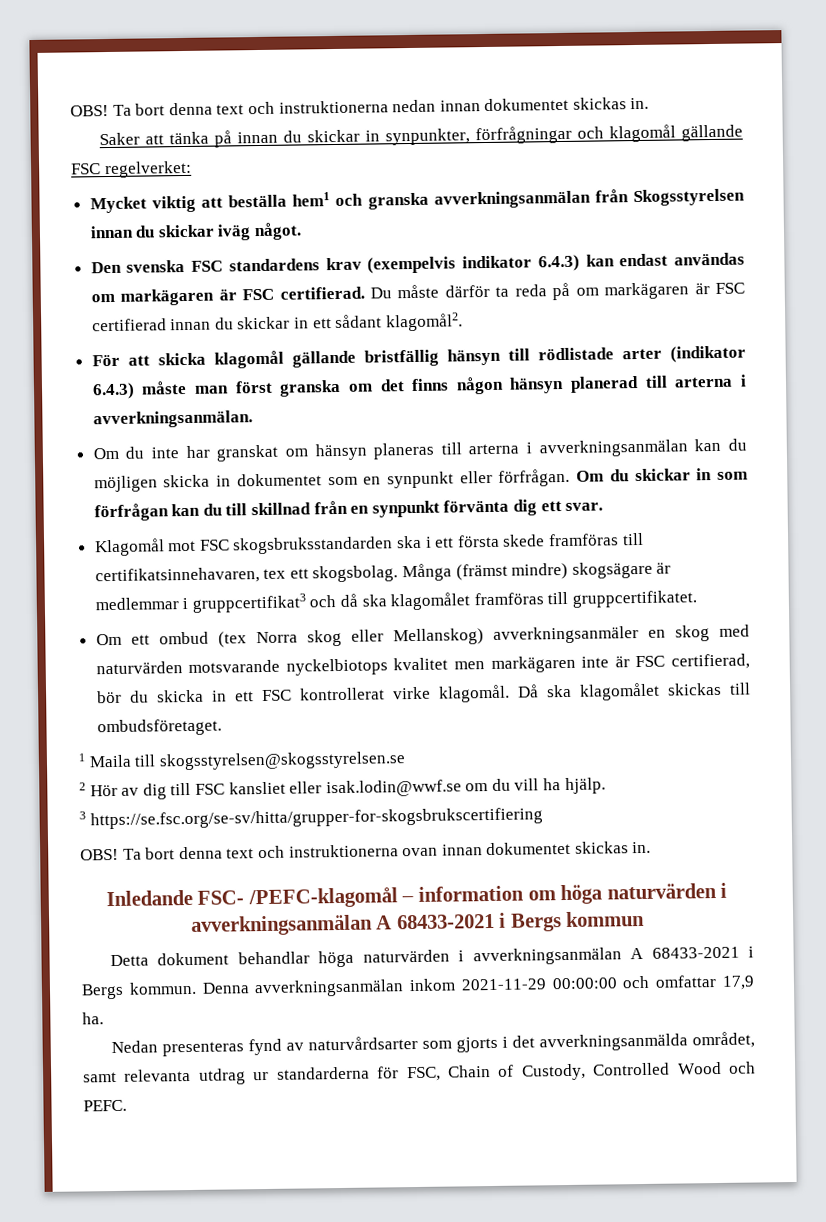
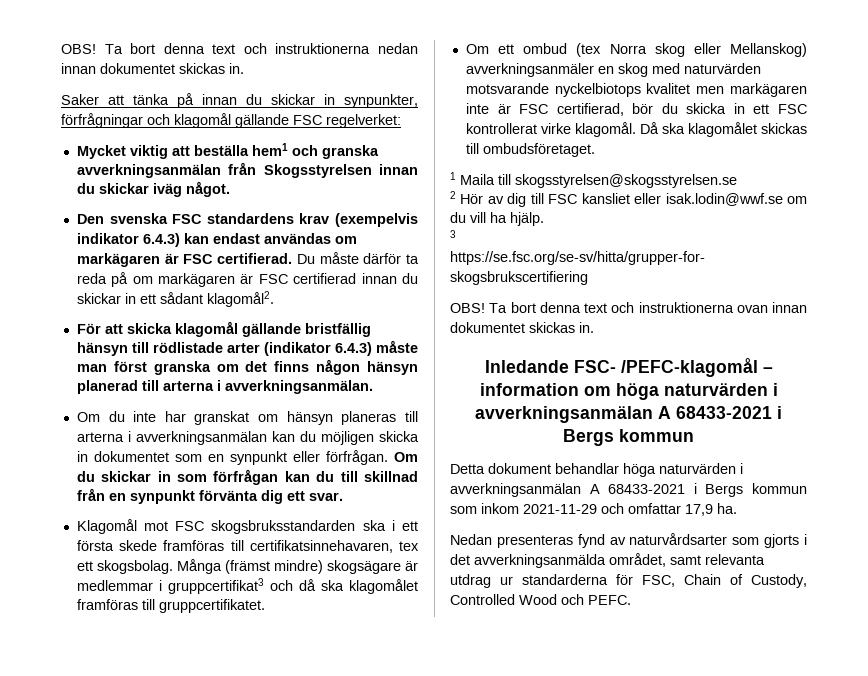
[128,979,405,998] kommun. Denna avverkningsanmälan -> [752,483,807,494] [450,506,477,514] kommun som
[551,977,618,990] 00:00:00 -> (597, 509) none

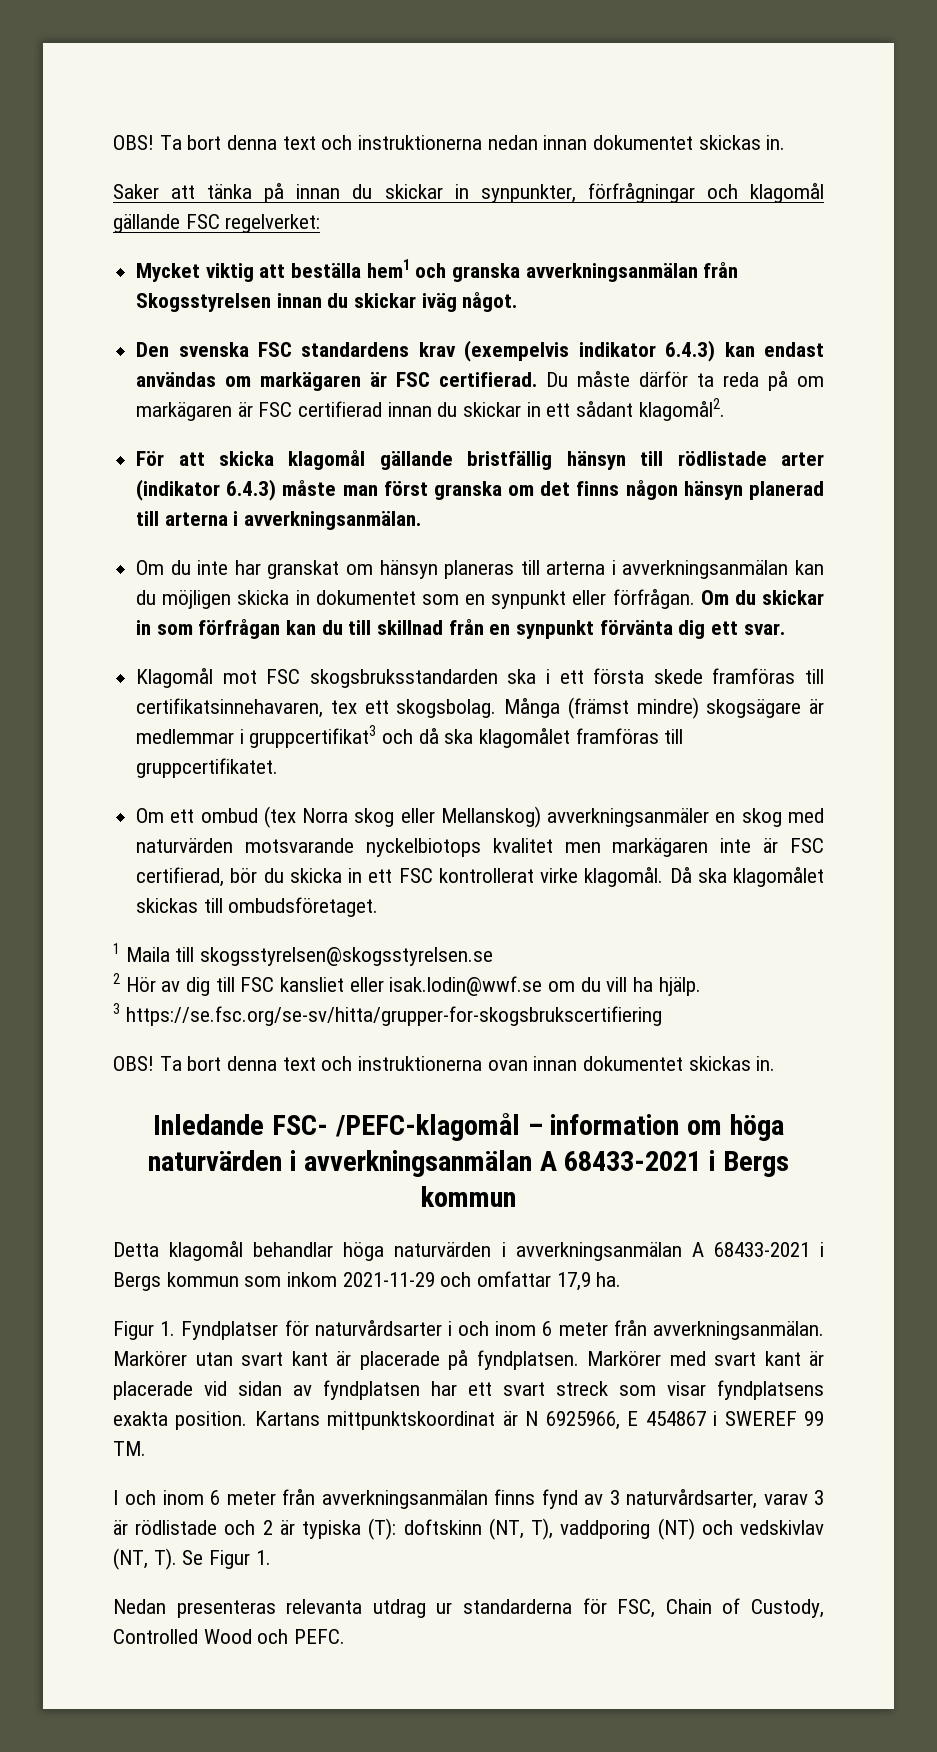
[488,463,551,474] dokument -> [169,1241,244,1261] klagomål
[450,533,807,548] [450,553,701,568] Nedan presenteras fynd av naturvårdsarter som gjorts i det avverkningsanmälda området, samt -> [113,1320,824,1340] [113,1350,824,1370] [113,1380,824,1400] [113,1411,825,1430] [113,1441,146,1456] [113,1489,824,1509] [113,1518,825,1540] [113,1548,271,1570] [113,1599,276,1618] Figur 1. Fyndplatser för naturvårdsarter i och inom 6 meter från avverkningsanmälan. Markörer utan svart kant är placerade på fyndplatsen. Markörer med svart kant är placerade vid sidan av fyndplatsen har ett svart streck som visar fyndplatsens exakta position. Kartans mittpunktskoordinat är N 6925966, E 454867 i SWEREF 99 TM. // I och inom 6 meter från avverkningsanmälan finns fynd av 3 naturvårdsarter, varav 3 är rödlistade och 2 är typiska (T): doftskinn (NT, T), vaddporing (NT) och vedskivlav (NT, T). Se Figur 1. // Nedan presenteras

